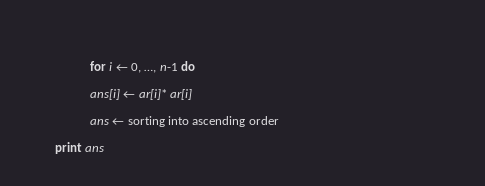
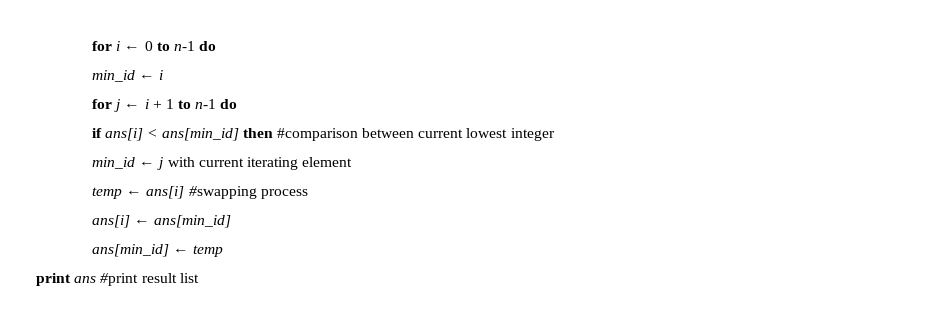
[130,61,196,73] [89,89,192,100] [89,116,279,127] 0, …, n-1 do // ans[i] ← ar[i]* ar[i] // ans ← sorting into ascending order -> [144,41,217,51] [91,70,164,82] [91,99,238,112] [91,128,555,141] [91,157,353,170] [91,186,308,199] [91,215,232,228] [91,244,224,257] 0 to n-1 do // min_id ← i // for j ← i + 1 to n-1 do // if ans[i] < ans[min_id] then #comparison between current lowest integer // min_id ← j with current iterating element // temp ← ans[i] #swapping process // ans[i] ← ans[min_id] // ans[min_id] ← temp
(105, 149) none -> [100,273,199,286] #print result list

